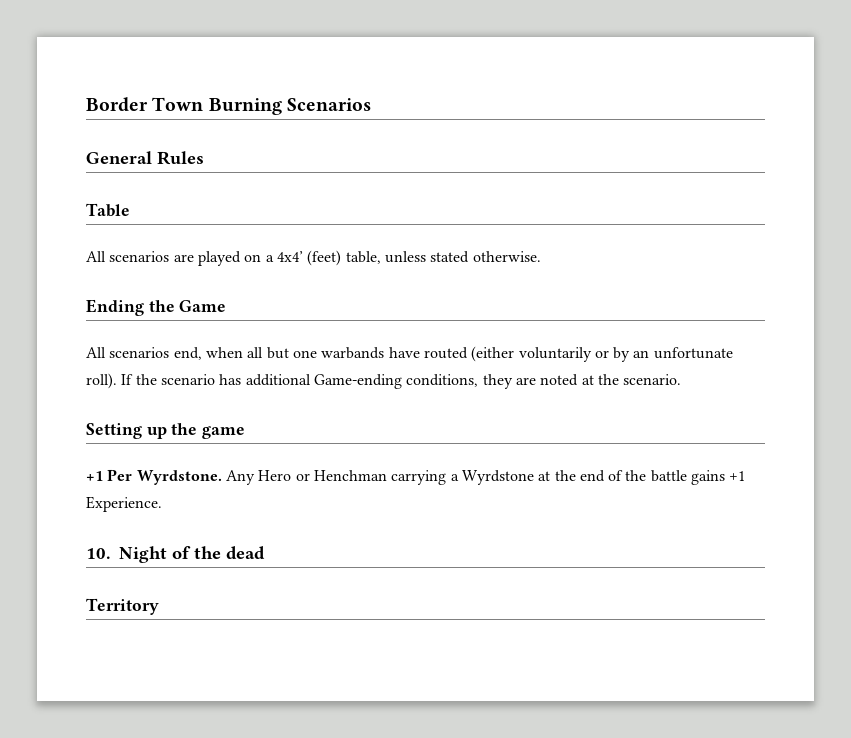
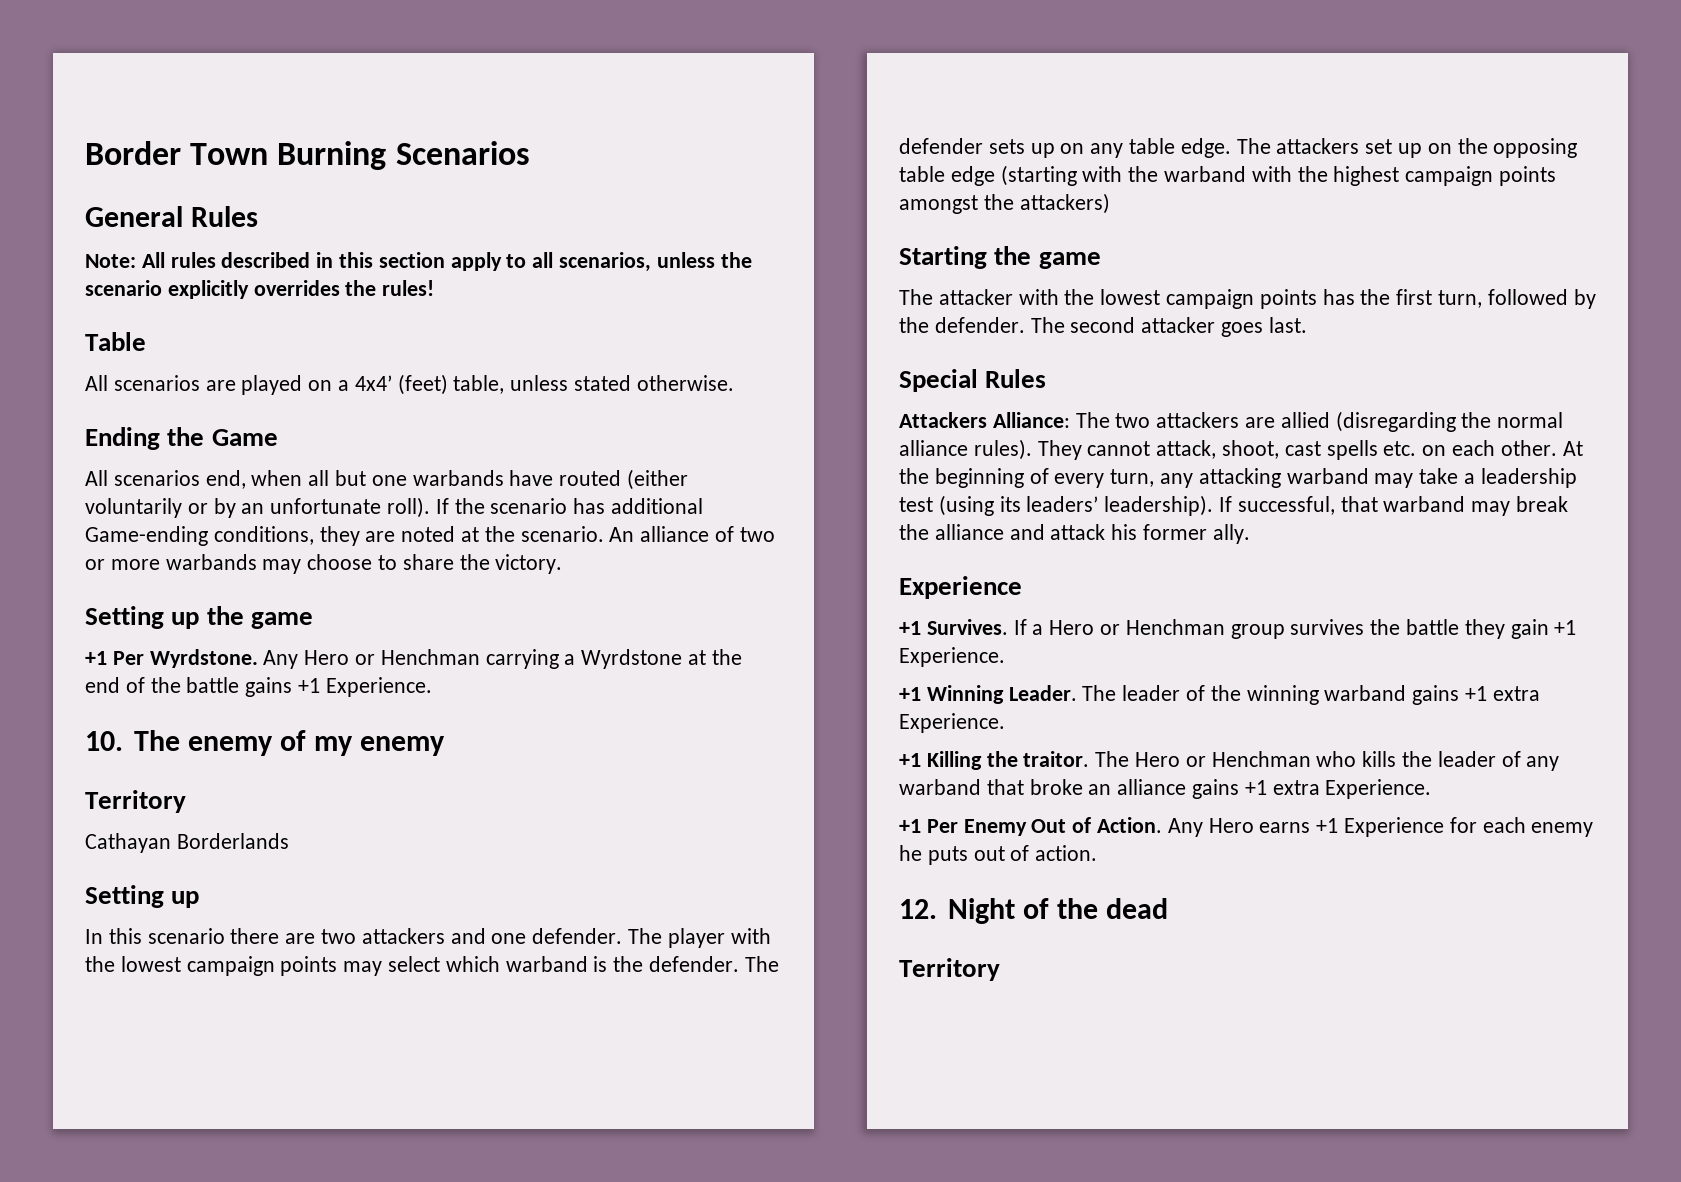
(204, 158) none -> [85,252,752,272] [85,280,435,299] // Note: All rules described in this section apply to all scenarios, unless the scenario explicitly overrides the rules!
(682, 379) none -> [609,526,775,542] [85,554,563,574] An alliance of two or more warbands may choose to share the victory.
(111, 553) none -> [133,730,446,756] [85,790,186,813] [85,833,289,853] [85,885,200,908] [85,928,771,948] [85,956,779,976] [899,138,1578,158] [899,165,1557,186] [899,193,1110,214] [899,246,1101,269] [899,289,1596,309] [899,317,1307,337] [899,369,1047,392] [899,411,1564,432] [899,439,1583,460] [899,468,1577,488] [899,495,1569,516] [899,524,1250,544] [899,576,1022,599] [899,619,1577,639] [899,647,1005,667] [899,685,1540,705] [899,713,1005,733] [899,751,1560,771] [899,779,1432,799] [899,817,1594,837] [899,845,1098,865] [899,899,937,919] The enemy of my enemy // Territory // Cathayan Borderlands // Setting up // In this scenario there are two attackers and one defender. The player with the lowest campaign points may select which warband is the defender. The defender sets up on any table edge. The attackers set up on the opposing table edge (starting with the warband with the highest campaign points amongst the attackers) // Starting the game // The attacker with the lowest campaign points has the first turn, followed by the defender. The second attacker goes last. // Special Rules // Attackers Alliance: The two attackers are allied (disregarding the normal alliance rules). They cannot attack, shoot, cast spells etc. on each other. At the beginning of every turn, any attacking warband may take a leadership test (using its leaders’ leadership). If successful, that warband may break the alliance and attack his former ally. // Experience // +1 Survives. If a Hero or Henchman group survives the battle they gain +1 Experience. // +1 Winning Leader. The leader of the winning warband gains +1 extra Experience. // +1 Killing the traitor. The Hero or Henchman who kills the leader of any warband that broke an alliance gains +1 extra Experience. // +1 Per Enemy Out of Action. Any Hero earns +1 Experience for each enemy he puts out of action. // 12.

